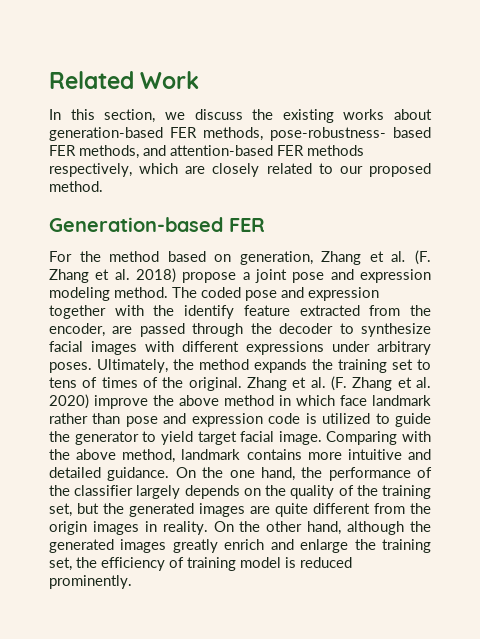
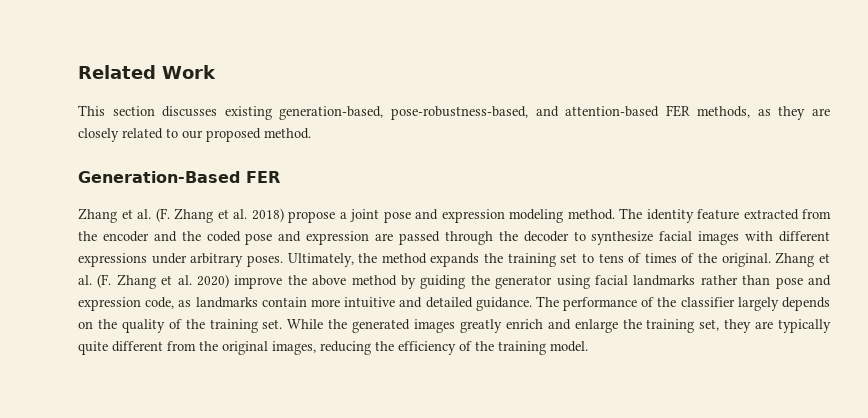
[49,109,432,123] [49,127,431,141] [49,145,364,159] [49,163,179,177] In this section, we discuss the existing works about generation-based FER methods, pose-robustness- based FER methods, and attention-based FER methods respectively, which -> [78,105,806,120] This section discusses existing generation-based, pose-robustness-based, and attention-based FER methods, as they
[49,217,223,232] Generation-based -> [78,171,240,183] Generation-Based
[49,251,313,265] For the method based on generation, -> (280, 177) none
[201,287,379,301] [49,305,432,319] [49,323,105,337] coded pose and expression together with the identify feature extracted from the encoder, -> [646,209,831,223] [78,231,370,245] identity feature extracted from the encoder and the coded pose and expression
[279,395,431,406] in which face landmark -> [401,275,696,289] by guiding the generator using facial landmarks
[268,413,432,427] [49,431,431,445] [49,449,302,463] code is utilized to guide the generator to yield target facial image. Comparing with the above method, landmark contains -> [145,297,307,309] code, as landmarks contain
[175,467,323,481] On the one hand, the -> [535,296,559,307] The
[49,503,431,517] [49,521,405,535] set, but the generated images are quite different from the origin images in reality. On the other hand, although -> [262,319,324,329] set. While
[76,557,352,571] [49,575,132,589] the efficiency of training model is reduced prominently. -> [724,319,831,333] [78,341,588,355] they are typically quite different from the original images, reducing the efficiency of the training model.

